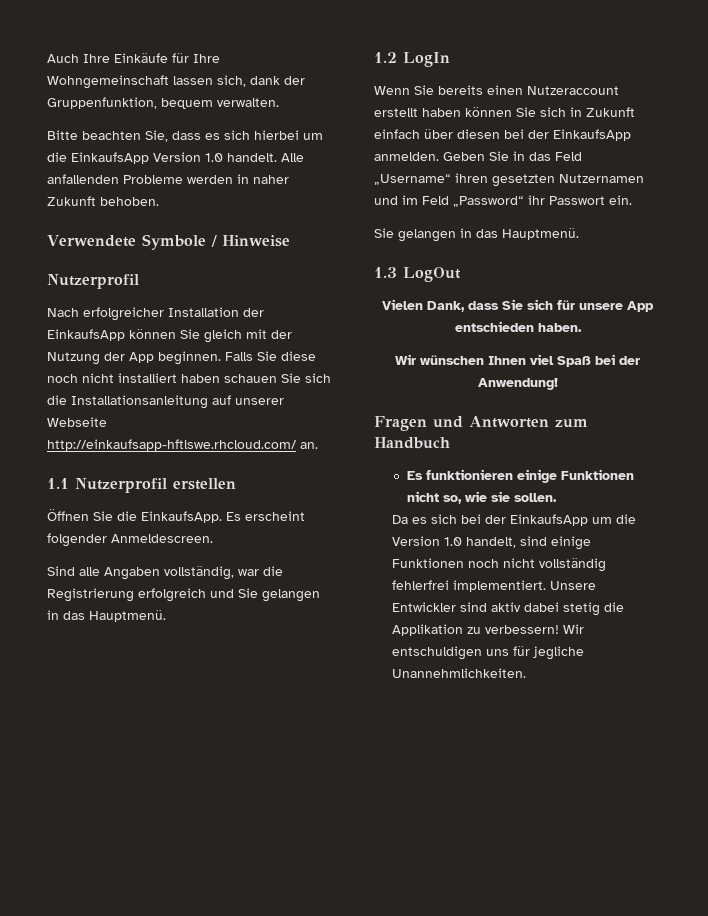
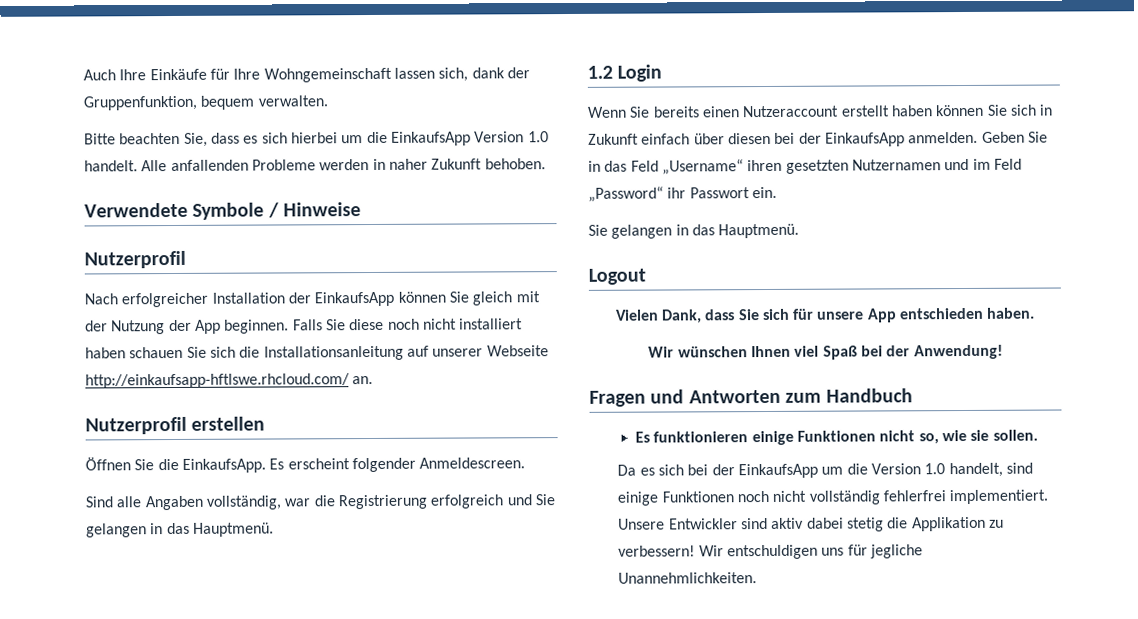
[47,478,69,489] 1.1 -> (374, 380) none
[403,52,450,67] LogIn -> [617,64,663,82] Login
[374,267,461,282] 1.3 LogOut -> [588,268,646,285] Logout

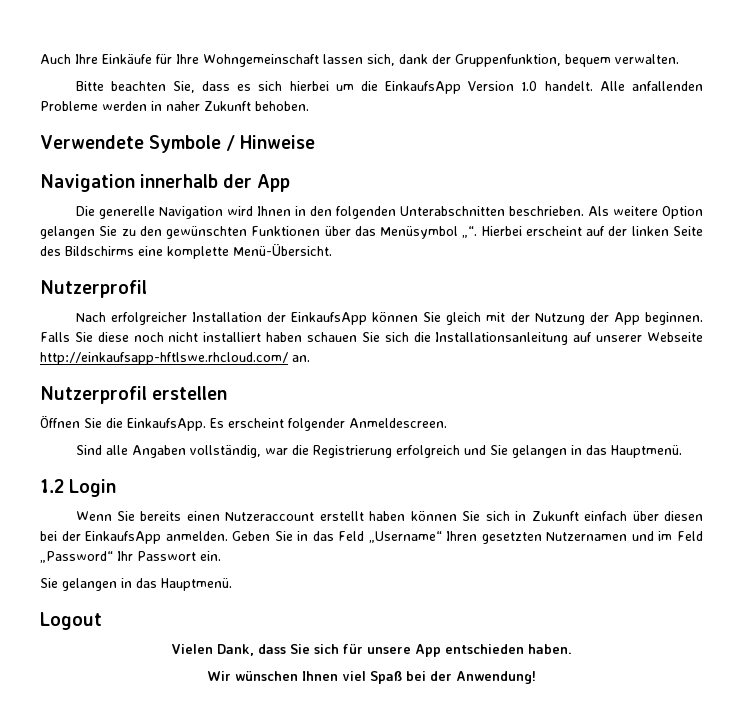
(362, 209) none -> [40,174,291,192] [75,206,704,219] [40,226,703,239] [40,244,332,259] // Navigation innerhalb der App // Die generelle Navigation wird Ihnen in den folgenden Unterabschnitten beschrieben. Als weitere Option gelangen Sie zu den gewünschten Funktionen über das Menüsymbol „“. Hierbei erscheint auf der linken Seite des Bildschirms eine komplette Menü-Übersicht.
[747,159,783,172] ihren -> [446,531,478,541] Ihren
[667,187,687,199] ihr -> [117,551,133,561] Ihr
[589,388,913,407] [635,429,1038,446] [617,462,1033,479] [617,489,1049,506] [618,516,1004,532] [618,544,924,560] [618,572,758,584] // Fragen und Antworten zum Handbuch // Es funktionieren einige Funktionen nicht so, wie sie sollen. // Da es sich bei der EinkaufsApp um die Version 1.0 handelt, sind einige Funktionen noch nicht vollständig fehlerfrei implementiert. Unsere Entwickler sind aktiv dabei stetig die Applikation zu verbessern! Wir entschuldigen uns für jegliche Unannehmlichkeiten. -> (536, 677) none

